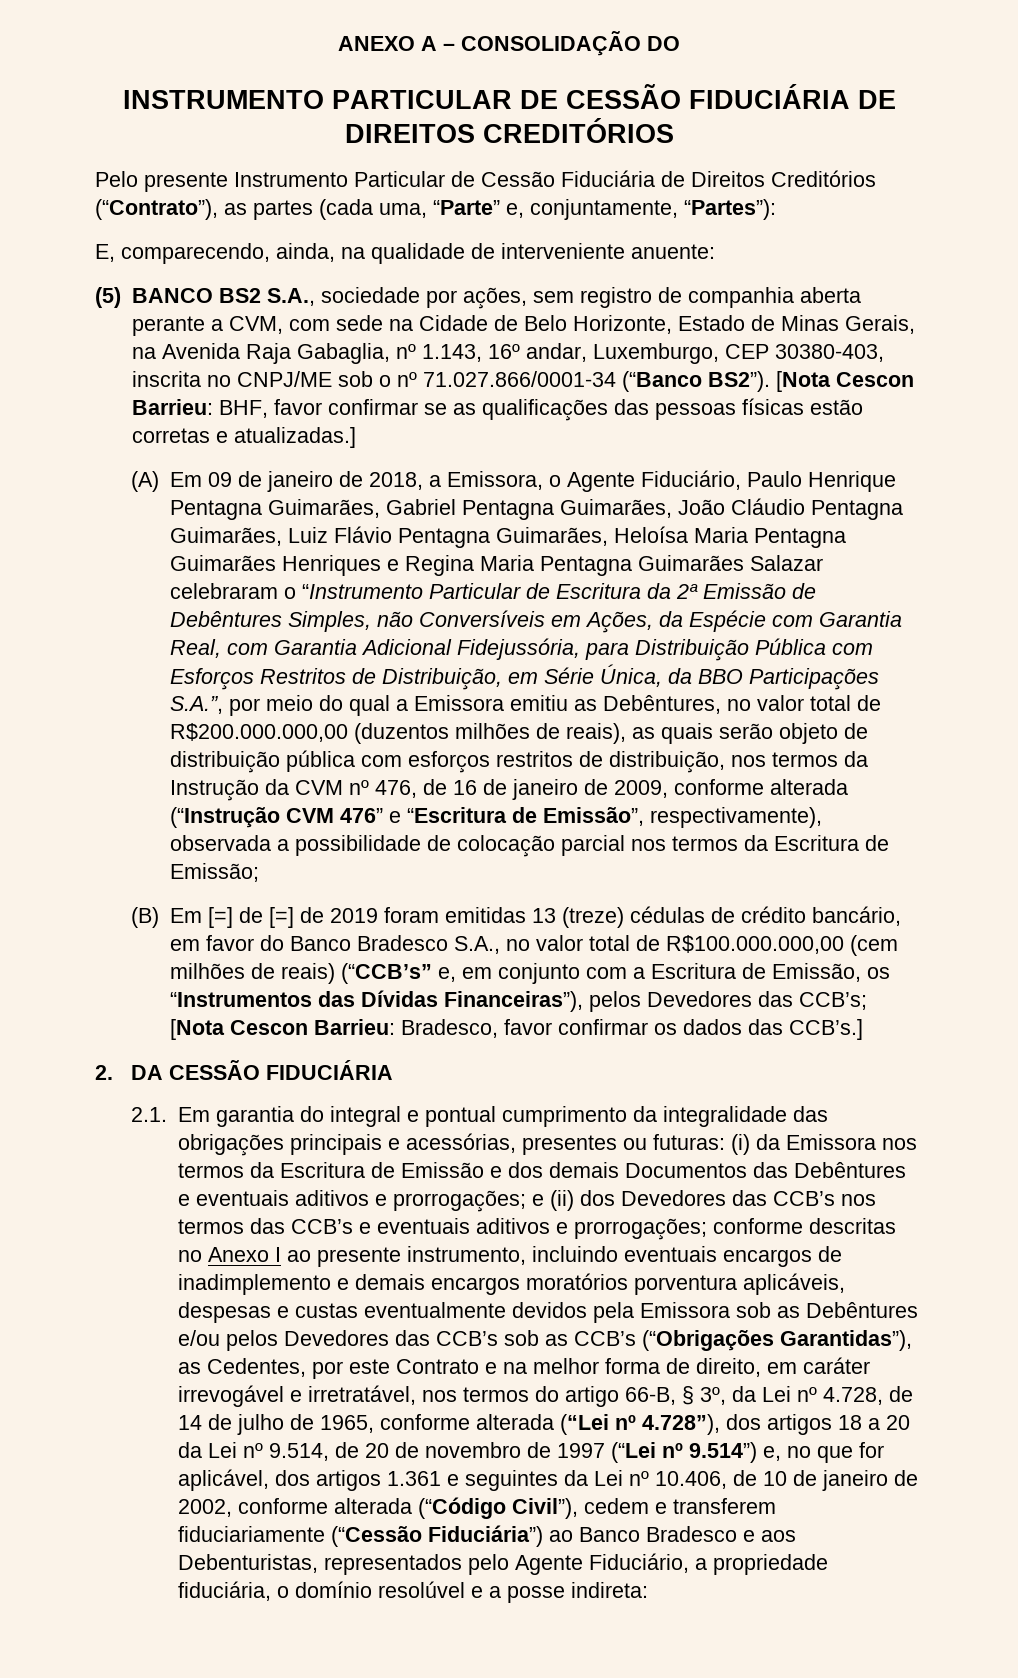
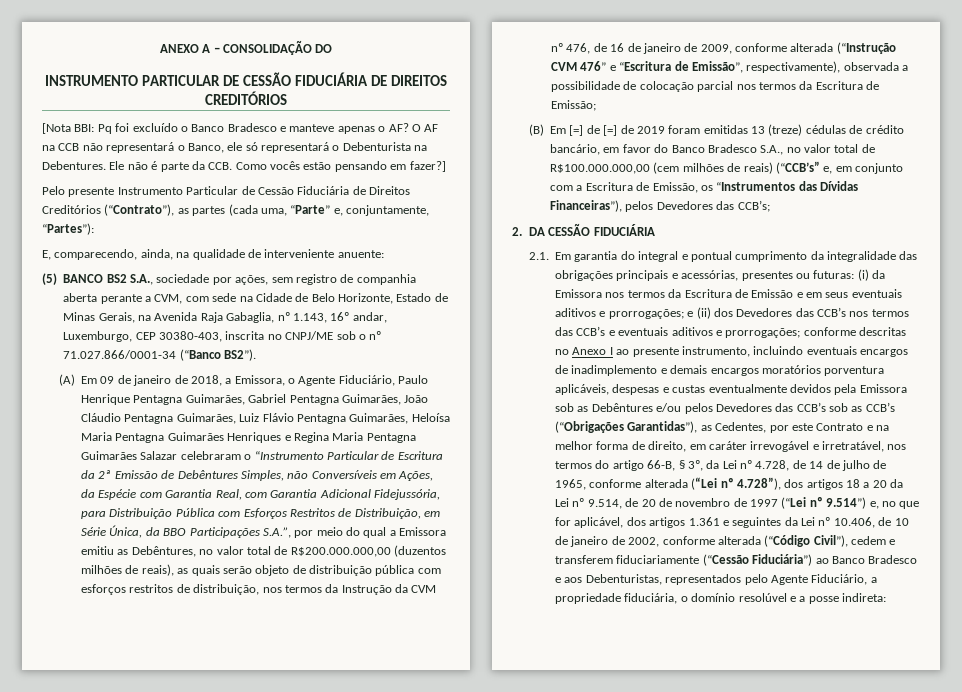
(674, 130) none -> [42,123,439,134] [42,142,428,153] [42,161,446,172] // [Nota BBI: Pq foi excluído o Banco Bradesco e manteve apenas o AF? O AF na CCB não representará o Banco, ele só representará o Debenturista na Debentures. Ele não é parte da CCB. Como vocês estão pensando em fazer?]
[775,371,914,392] [131,398,863,421] [131,427,356,448] [Nota Cescon Barrieu: BHF, favor confirmar se as qualificações das pessoas físicas estão corretas e atualizadas.] -> (256, 355) none
[169,1019,863,1040] [Nota Cescon Barrieu: Bradesco, favor confirmar os dados das CCB’s.] -> (770, 206) none
[507,1162,906,1178] [177,1194,190,1206] dos demais Documentos das Debêntures e -> [806,292,849,298] em seus

